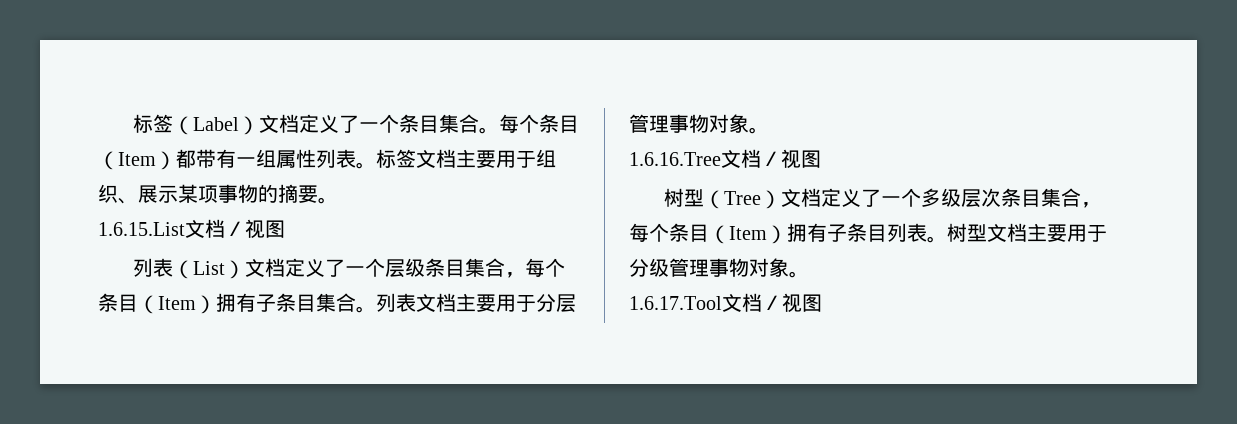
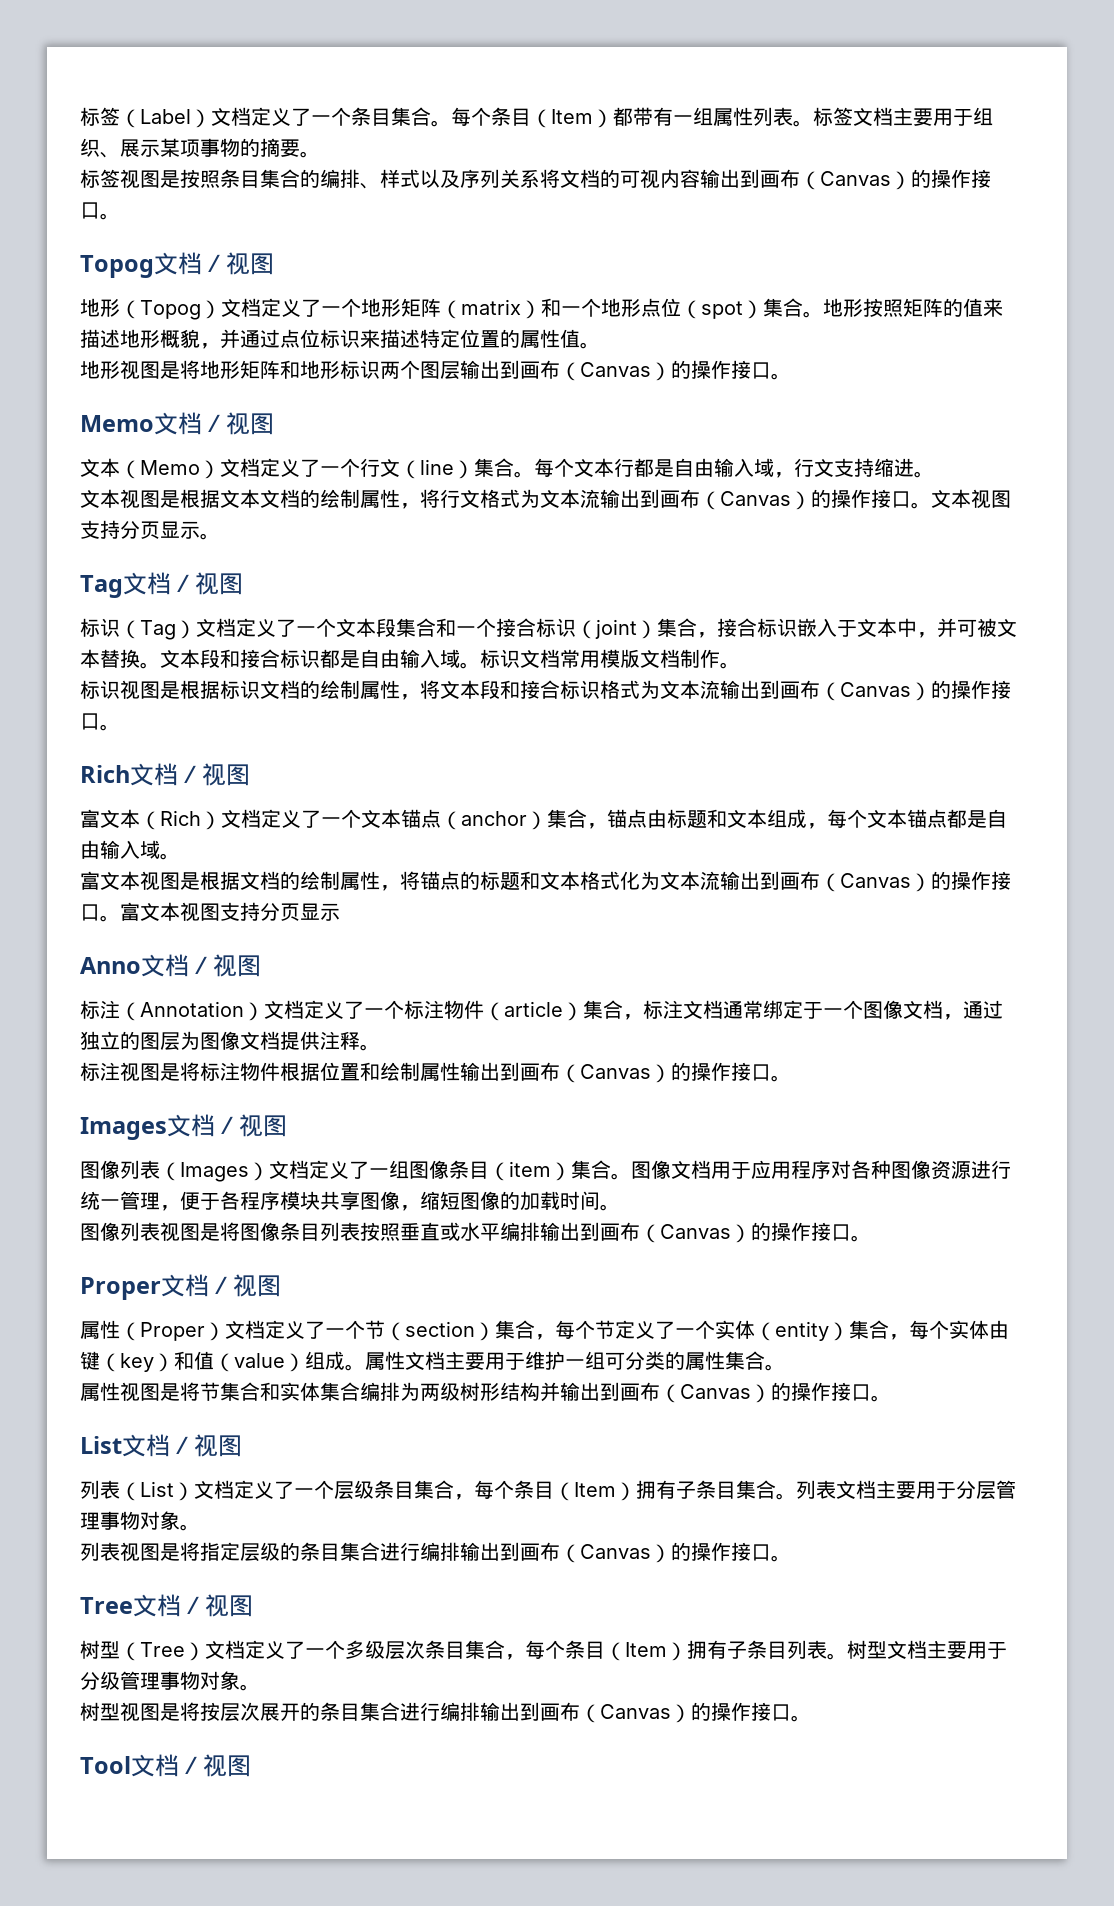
[98,222,185,236] 1.6.15.List -> [80,169,991,190] [80,202,120,220] [80,252,274,278] [80,298,1003,320] [80,329,600,349] [80,360,791,381] [80,412,274,435] [80,458,934,479] [80,489,1011,510] [80,520,220,540] [80,572,243,598] [80,618,1017,640] [80,649,740,669] [80,680,1011,701] [80,713,120,731] [80,763,250,786] [80,809,1007,830] [80,840,180,860] [80,871,1011,892] [80,902,340,922] [80,954,261,977] [80,1000,1003,1021] [80,1031,380,1051] [80,1062,791,1083] [80,1114,287,1140] [80,1160,1011,1182] [80,1191,620,1211] [80,1222,871,1243] [80,1274,281,1300] [80,1320,1009,1341] [80,1351,785,1372] [80,1382,891,1403] [80,1436,122,1454] 标签视图是按照条目集合的编排、样式以及序列关系将文档的可视内容输出到画布（Canvas）的操作接口。 // Topog文档／视图 // 地形（Topog）文档定义了一个地形矩阵（matrix）和一个地形点位（spot）集合。地形按照矩阵的值来描述地形概貌，并通过点位标识来描述特定位置的属性值。 // 地形视图是将地形矩阵和地形标识两个图层输出到画布（Canvas）的操作接口。 // Memo文档／视图 // 文本（Memo）文档定义了一个行文（line）集合。每个文本行都是自由输入域，行文支持缩进。 // 文本视图是根据文本文档的绘制属性，将行文格式为文本流输出到画布（Canvas）的操作接口。文本视图支持分页显示。 // Tag文档／视图 // 标识（Tag）文档定义了一个文本段集合和一个接合标识（joint）集合，接合标识嵌入于文本中，并可被文本替换。文本段和接合标识都是自由输入域。标识文档常用模版文档制作。 // 标识视图是根据标识文档的绘制属性，将文本段和接合标识格式为文本流输出到画布（Canvas）的操作接口。 // Rich文档／视图 // 富文本（Rich）文档定义了一个文本锚点（anchor）集合，锚点由标题和文本组成，每个文本锚点都是自由输入域。 // 富文本视图是根据文档的绘制属性，将锚点的标题和文本格式化为文本流输出到画布（Canvas）的操作接口。富文本视图支持分页显示 // Anno文档／视图 // 标注（Annotation）文档定义了一个标注物件（article）集合，标注文档通常绑定于一个图像文档，通过独立的图层为图像文档提供注释。 // 标注视图是将标注物件根据位置和绘制属性输出到画布（Canvas）的操作接口。 // Images文档／视图 // 图像列表（Images）文档定义了一组图像条目（item）集合。图像文档用于应用程序对各种图像资源进行统一管理，便于各程序模块共享图像，缩短图像的加载时间。 // 图像列表视图是将图像条目列表按照垂直或水平编排输出到画布（Canvas）的操作接口。 // Proper文档／视图 // 属性（Proper）文档定义了一个节（section）集合，每个节定义了一个实体（entity）集合，每个实体由键（key）和值（value）组成。属性文档主要用于维护一组可分类的属性集合。 // 属性视图是将节集合和实体集合编排为两级树形结构并输出到画布（Canvas）的操作接口。 // List
[629,152,721,166] 1.6.16.Tree -> [80,1542,791,1563] [80,1597,133,1614] 列表视图是将指定层级的条目集合进行编排输出到画布（Canvas）的操作接口。 // Tree
[629,296,722,310] 1.6.17.Tool -> [80,1702,811,1723] [80,1756,131,1774] 树型视图是将按层次展开的条目集合进行编排输出到画布（Canvas）的操作接口。 // Tool

